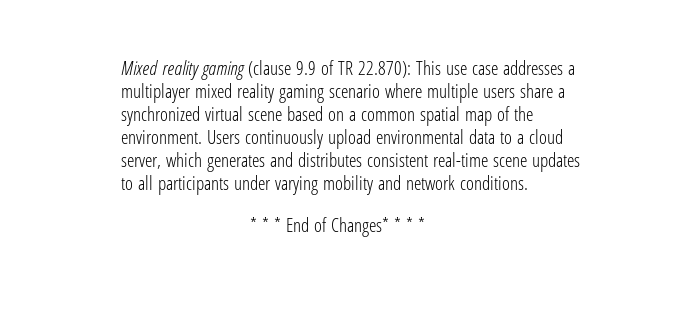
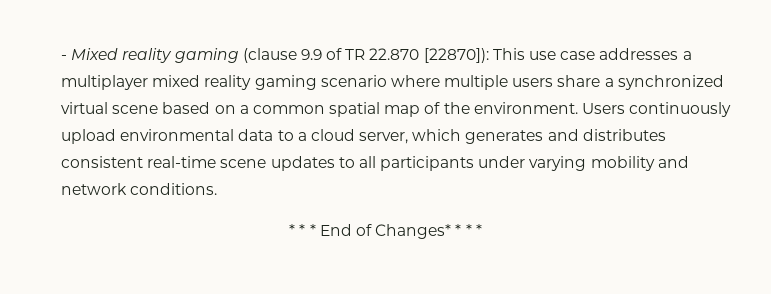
(120, 67) none -> [60,55,67,60] -
[357,61,411,78] 22.870): -> [369,48,489,63] 22.870 [22870]):

